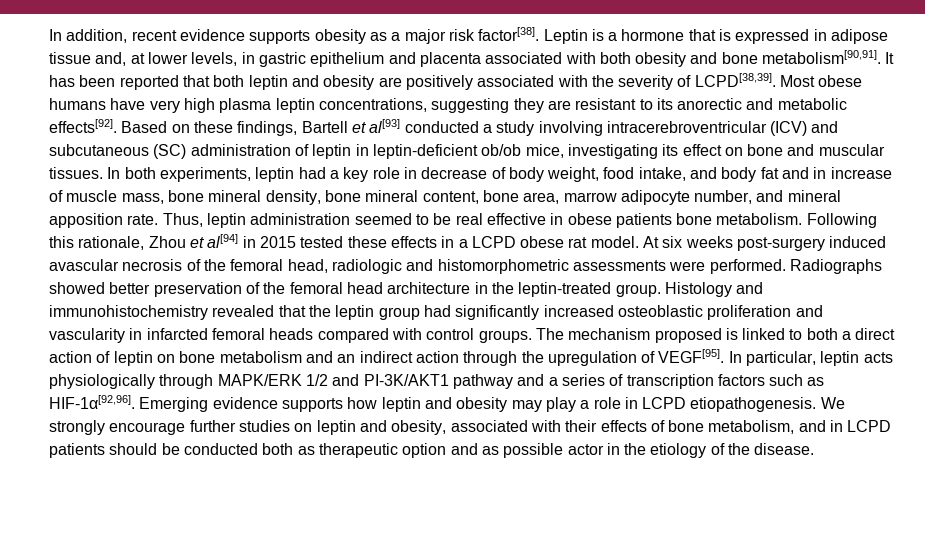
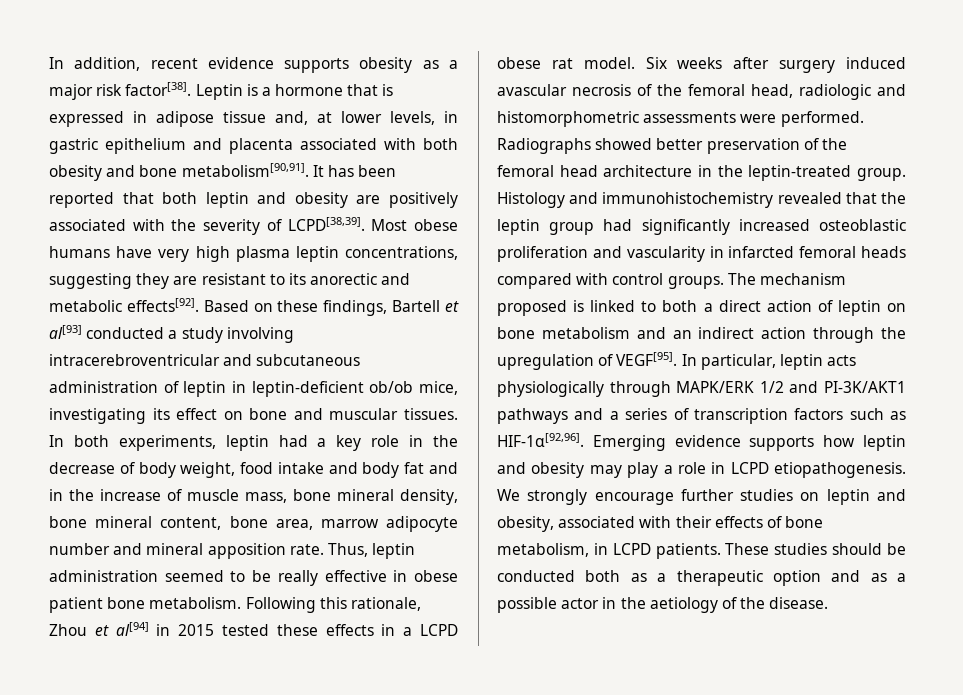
[770,121,808,136] (ICV) -> (220, 360) none
[153,144,187,159] (SC) -> (361, 360) none
(417, 173) none -> [433,435,459,447] the
[638,167,686,181] intake, -> [277,462,324,474] intake
(827, 173) none -> [69,489,94,501] the
[694,190,753,204] number, -> [49,543,110,555] number
[455,213,483,225] real -> [277,570,318,586] really
[615,213,672,228] patients -> [49,597,103,613] patient
[643,236,826,251] At six weeks post-surgery -> [645,57,836,73] Six weeks after surgery
[452,374,513,389] pathway -> [497,408,568,424] pathways
[798,420,892,432] [49,443,105,458] and in LCPD patients -> [593,543,828,559] in LCPD patients. These studies
(315, 450) none -> [657,573,667,582] a
(499, 450) none -> [897,573,906,582] a
[650,443,707,458] etiology -> [649,597,718,613] aetiology

